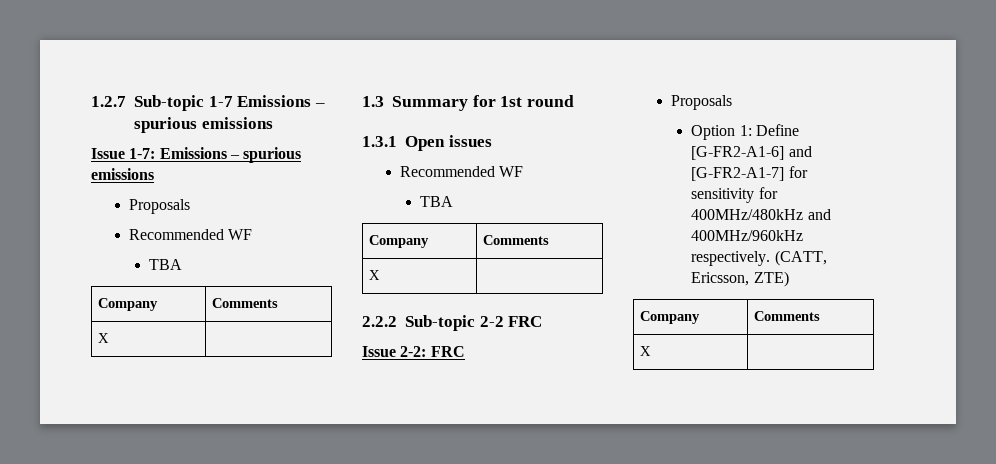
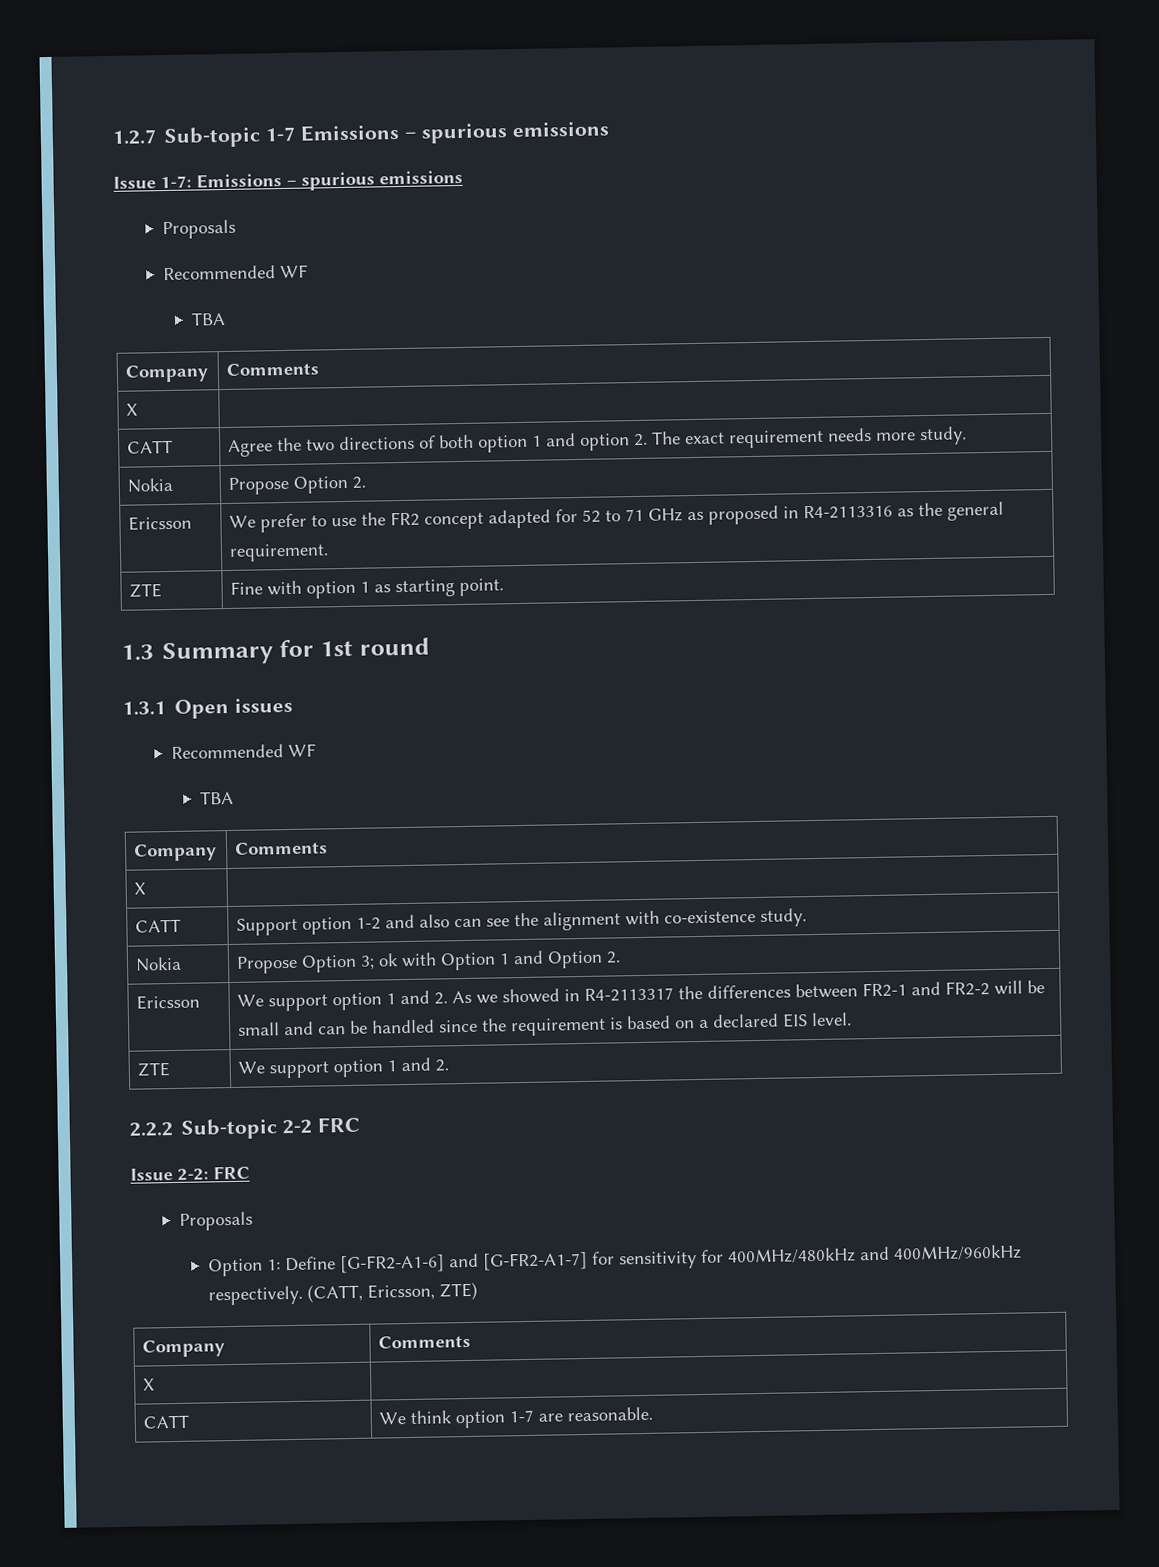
(109, 338) none -> [127,439,174,454] [228,426,968,457] [127,477,174,493] [228,475,367,495] [128,515,193,531] [229,501,1005,533] [229,543,330,562] [129,583,163,598] [230,578,505,599] // CATT | Agree the two directions of both option 1 and option 2. The exact requirement needs more study. // Nokia | Propose Option 2. // Ericsson | We prefer to use the FR2 concept adapted for 52 to 71 GHz as proposed in R4-2113316 as the general requirement. // ZTE | Fine with option 1 as starting point.
(380, 275) none -> [135,918,182,933] [236,908,808,936] [135,956,183,972] [236,950,622,974] [136,994,201,1010] [237,980,1046,1012] [238,1012,853,1037] [137,1062,171,1077] [238,1057,450,1079] // CATT | Support option 1-2 and also can see the alignment with co-existence study. // Nokia | Propose Option 3; ok with Option 1 and Option 2. // Ericsson | We support option 1 and 2. As we showed in R4-2113317 the differences between FR2-1 and FR2-2 will be small and can be handled since the requirement is based on a declared EIS level. // ZTE | We support option 1 and 2.
(651, 351) none -> [143,1414,190,1429] [379,1406,654,1429] // CATT | We think option 1-7 are reasonable.

